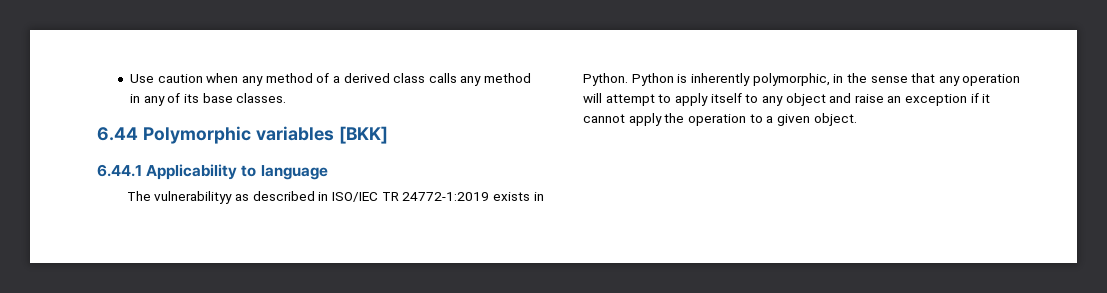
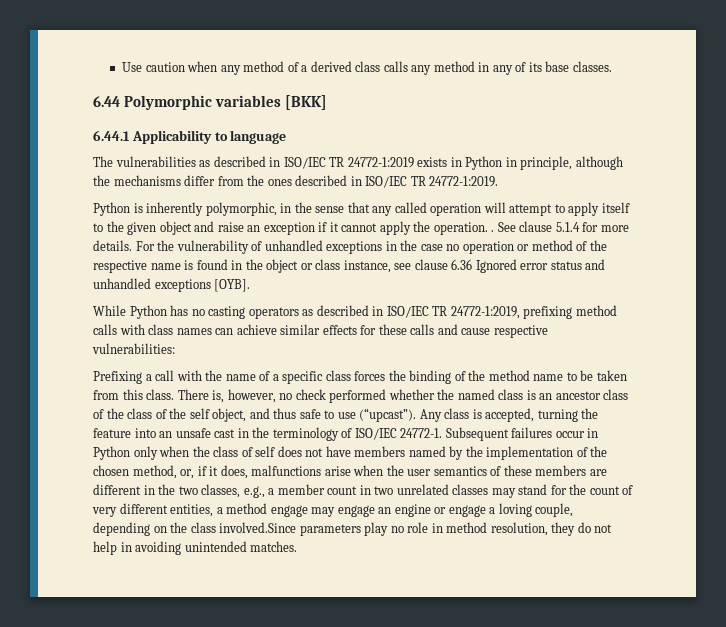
[154,191,233,204] vulnerabilityy -> [115,156,196,167] vulnerabilities
[583,73,628,86] Python. -> [465,156,623,170] [93,175,499,188] Python in principle, although the mechanisms differ from the ones described in ISO/IEC TR 24772-1:2019. //
(960, 81) none -> [394,202,427,213] called
[761,96,783,106] any -> [106,221,157,235] the given
[687,113,857,126] operation to a given object. -> [433,221,629,235] [93,240,607,254] [93,259,606,273] [93,278,251,292] [93,305,617,319] [93,324,548,338] [92,343,175,354] [93,370,627,384] [93,389,629,403] [93,408,599,422] [93,427,599,441] [93,446,608,460] [93,465,607,479] [93,484,634,498] [92,503,574,517] [93,522,613,536] [93,541,298,555] operation. . See clause 5.1.4 for more details. For the vulnerability of unhandled exceptions in the case no operation or method of the respective name is found in the object or class instance, see clause 6.36 Ignored error status and unhandled exceptions [OYB]. // While Python has no casting operators as described in ISO/IEC TR 24772-1:2019, prefixing method calls with class names can achieve similar effects for these calls and cause respective vulnerabilities: // Prefixing a call with the name of a specific class forces the binding of the method name to be taken from this class. There is, however, no check performed whether the named class is an ancestor class of the class of the self object, and thus safe to use (“upcast”). Any class is accepted, turning the feature into an unsafe cast in the terminology of ISO/IEC 24772-1. Subsequent failures occur in Python only when the class of self does not have members named by the implementation of the chosen method, or, if it does, malfunctions arise when the user semantics of these members are different in the two classes, e.g., a member count in two unrelated classes may stand for the count of very different entities, a method engage may engage an engine or engage a loving couple, depending on the class involved.Since parameters play no role in method resolution, they do not help in avoiding unintended matches.

